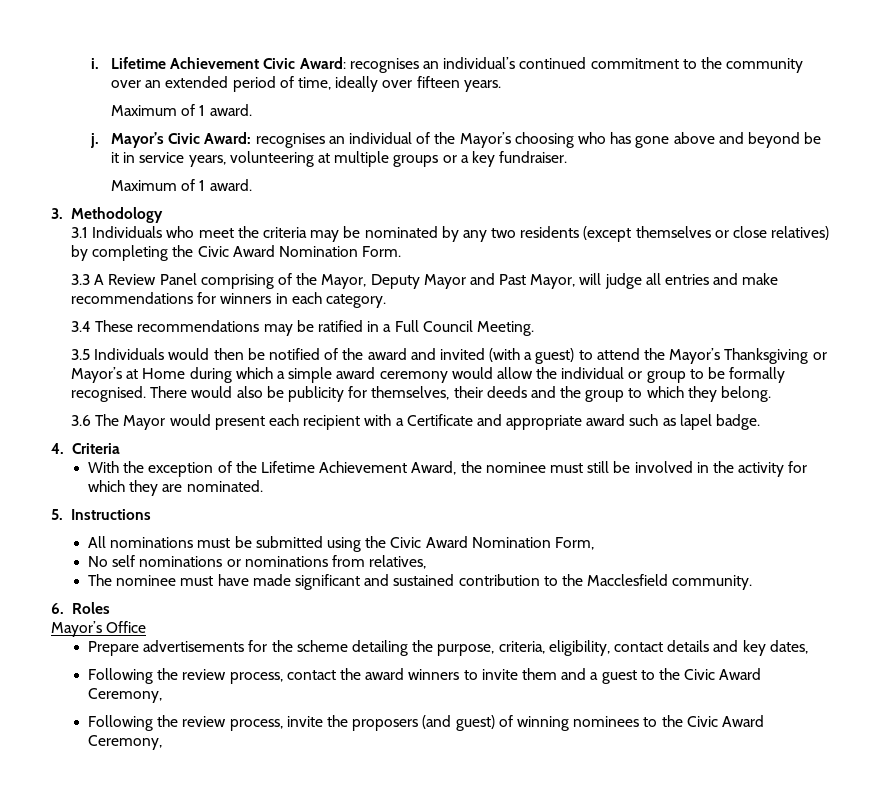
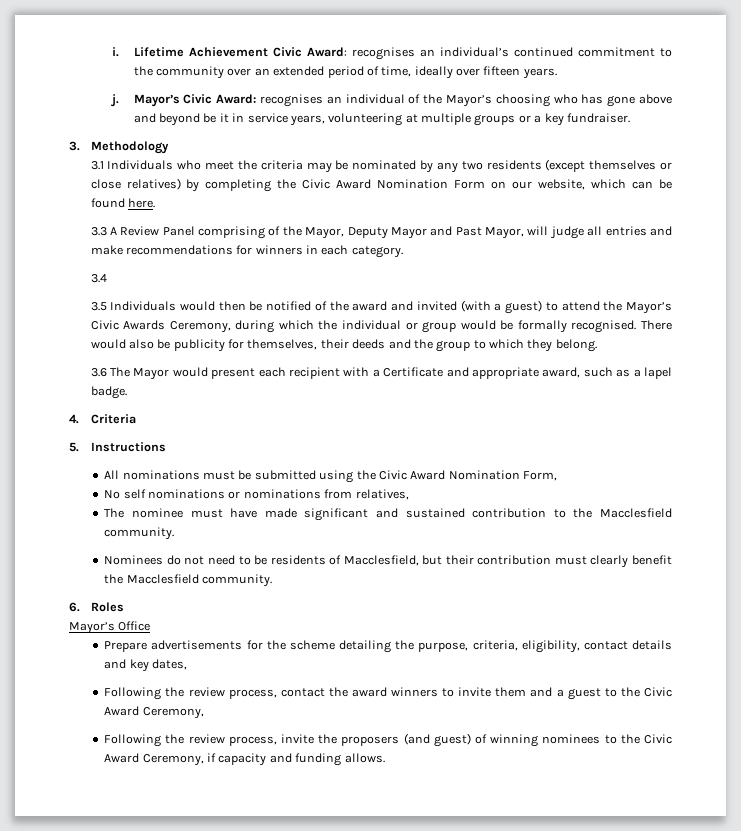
[111,104,252,116] // Maximum of 1 award. -> (557, 73) none
[111,179,252,191] // Maximum of 1 award. -> (630, 118) none
[362,246,402,257] Form. -> [454,179,672,190] [90,198,155,208] Form on our website, which can be found here.
[95,320,534,336] These recommendations may be ratified in a Full Council Meeting. -> (107, 278) none
[724,348,827,364] [71,367,533,383] Thanksgiving or Mayor’s at Home during which a simple award ceremony would allow -> [90,320,314,333] Civic Awards Ceremony, during which
[689,369,704,379] to -> [460,320,496,330] would
[586,414,626,426] award -> [542,367,581,378] award,
(676, 422) none -> [633,369,641,377] a
[88,461,808,477] [88,480,263,496] // With the exception of the Lifetime Achievement Award, the nominee must still be involved in the activity for which they are nominated. -> (136, 419) none
(753, 582) none -> [104,555,673,568] [104,574,273,587] // Nominees do not need to be residents of Macclesfield, but their contribution must clearly benefit the Macclesfield community.
(163, 742) none -> [207,753,385,766] if capacity and funding allows.

